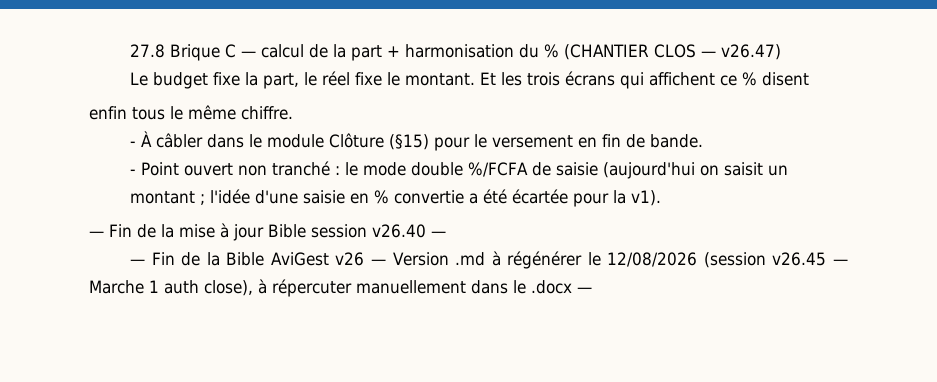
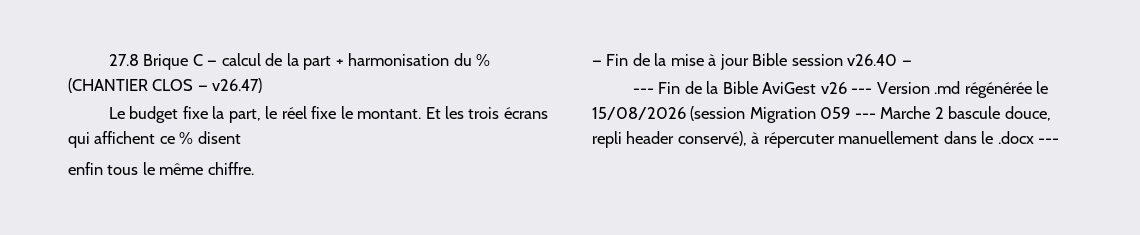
[130,131,704,151] [130,161,789,179] [130,189,662,207] // - À câbler dans le module Clôture (§15) pour le versement en fin de bande. // - Point ouvert non tranché : le mode double %/FCFA de saisie (aujourd'hui on saisit un // montant ; l'idée d'une saisie en % convertie a été écartée pour la v1). -> (254, 168) none
[130,259,146,265] — -> [633,88,655,94] ---
[370,259,386,265] — -> [851,88,873,94] ---
[491,251,848,269] [89,280,253,296] à régénérer le 12/08/2026 (session v26.45 — Marche 1 auth close), -> [964,81,1049,98] [592,106,1051,123] [592,131,747,148] régénérée le 15/08/2026 (session Migration 059 --- Marche 2 bascule douce, repli header conservé),
[577,287,592,293] — -> [1038,138,1060,144] ---

